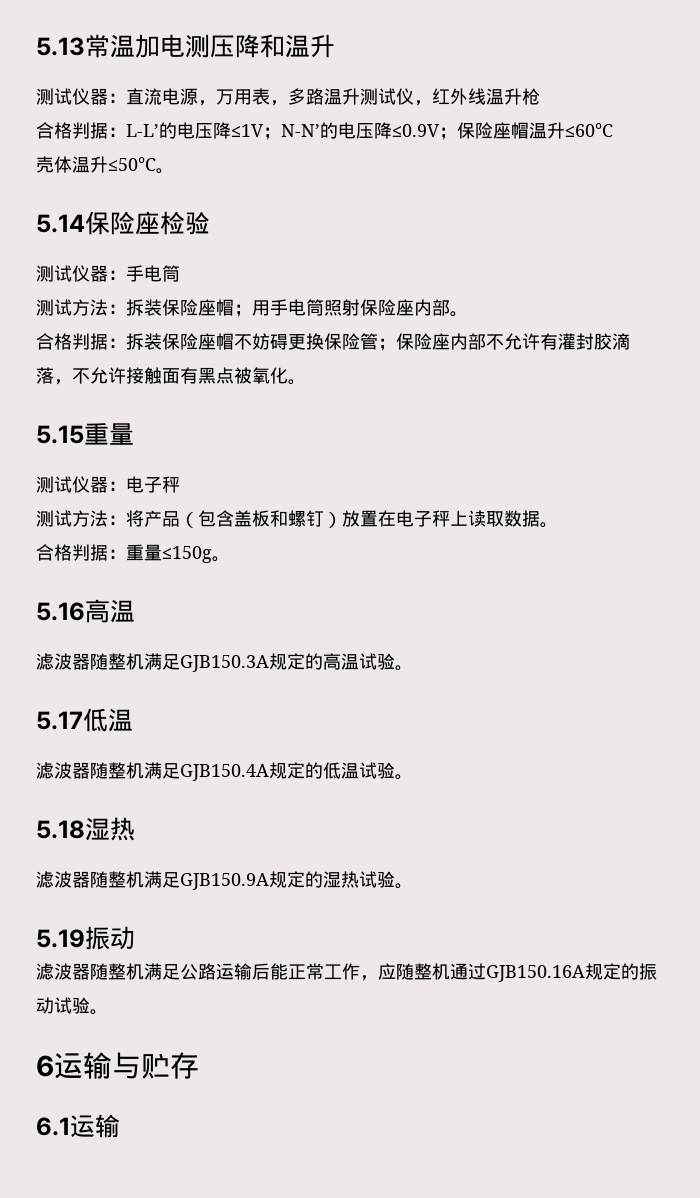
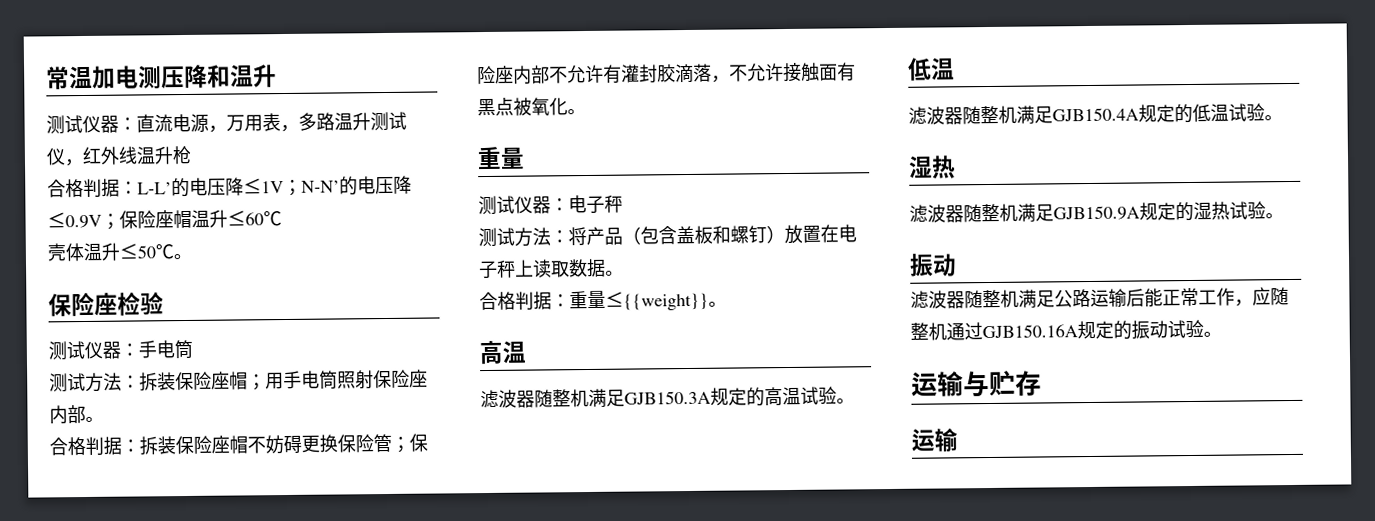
[36,37,85,56] 5.13 -> (46, 78) none
[36,214,85,233] 5.14 -> (192, 256) none
[36,425,84,444] 5.15 -> (586, 112) none
[162,546,230,563] [36,602,85,621] ≤150g。 // 5.16 -> [605,290,727,311] ≤{{weight}}。 //
[36,711,83,730] 5.17 -> (855, 401) none
[36,820,85,839] 5.18 -> (1283, 118) none
[36,929,85,948] 5.19 -> (1284, 216) none
[36,1055,54,1077] 6 -> (1222, 334) none
[36,1117,70,1136] 6.1 -> (1042, 383) none

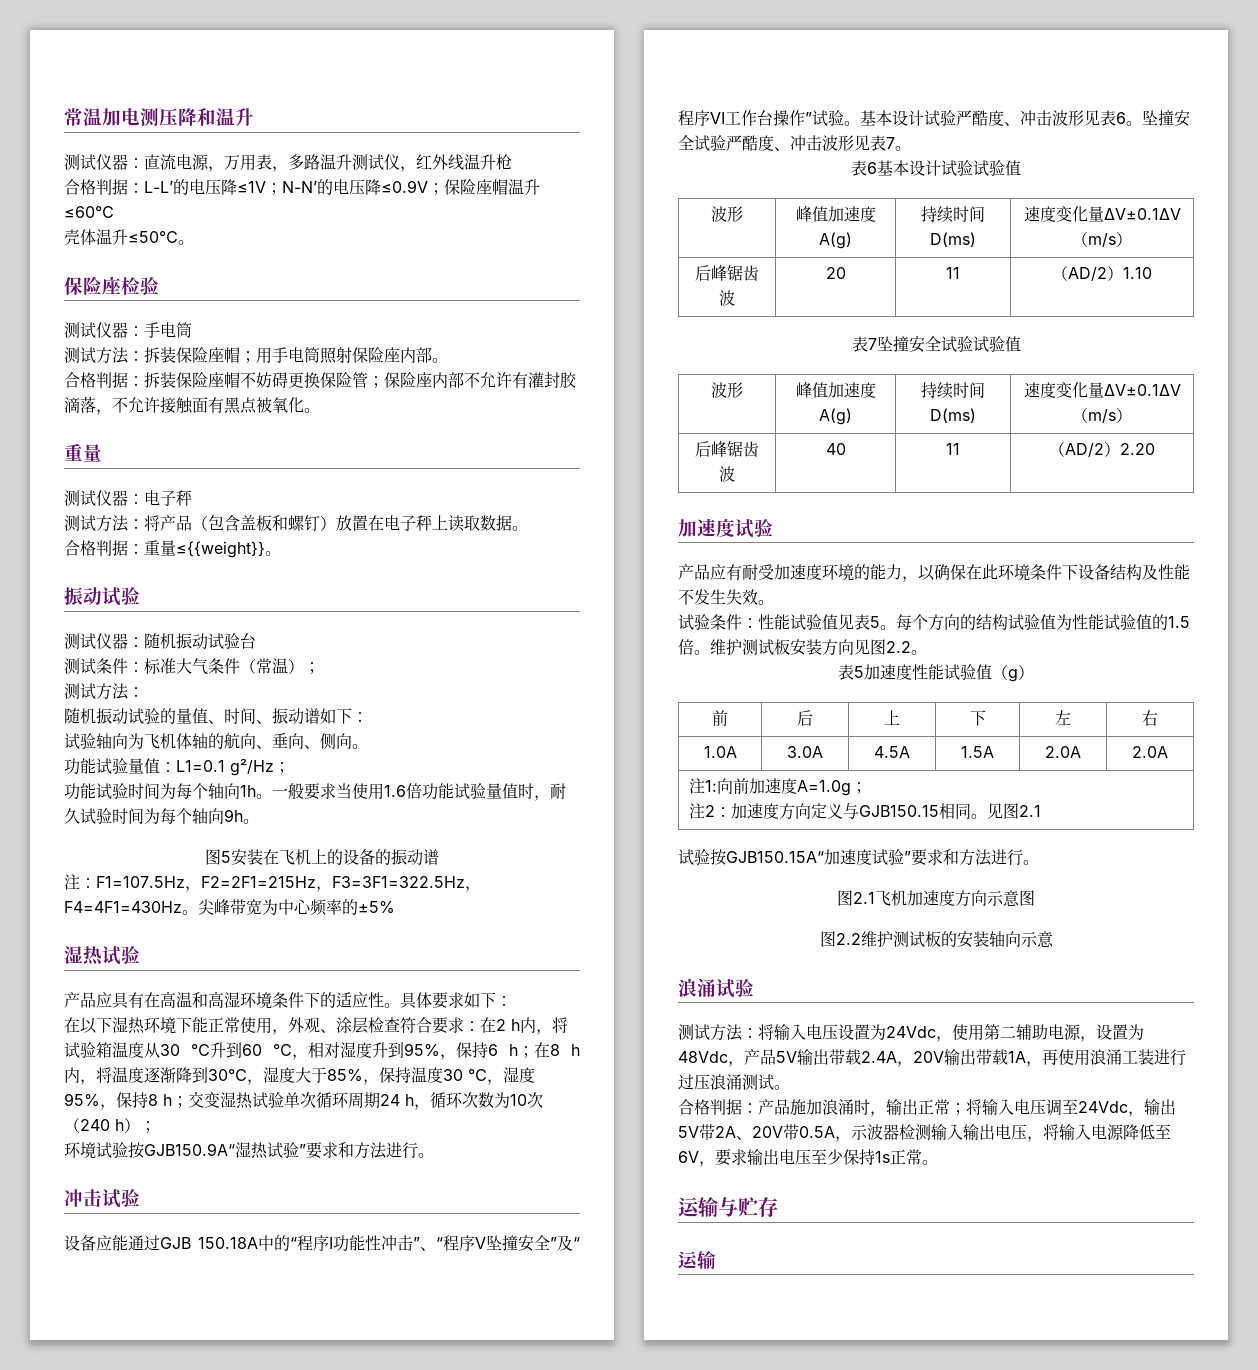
[479,340,527,365] [480,386,855,409] [907,57,955,81] [908,103,1283,125] [908,155,956,179] [909,201,1284,223] [909,253,957,277] [910,287,1289,309] [910,319,1204,341] 高温 // 滤波器随整机满足GJB150.3A规定的高温试验。 // 低温 // 滤波器随整机满足GJB150.4A规定的低温试验。 // 湿热 // 滤波器随整机满足GJB150.9A规定的湿热试验。 // 振动 // 滤波器随整机满足公路运输后能正常工作，应随整机通过GJB150.16A规定的振动试验 -> [64,587,140,606] [64,633,256,650] [64,658,320,675] [64,683,144,700] [64,708,368,725] [64,733,368,749] [64,758,290,776] [64,783,566,801] [64,808,259,825] [205,849,439,866] [64,874,481,892] [64,899,395,916] [64,946,140,966] [64,991,512,1009] [64,1017,568,1035] [64,1042,580,1060] [64,1067,535,1085] [64,1091,543,1110] [64,1118,156,1133] [64,1142,434,1159] [64,1189,140,1208] [64,1235,580,1252] [678,110,1190,127] [678,135,911,151] [851,160,1021,176] [711,206,743,222] [795,206,876,222] [819,232,852,249] [921,206,985,223] [930,232,976,247] [1023,206,1181,222] [1072,232,1132,247] [695,265,759,281] [719,290,735,306] [825,267,846,279] [946,267,960,279] [1052,266,1152,281] [851,336,1021,353] [711,382,743,398] [795,382,876,398] [819,408,852,425] [921,382,985,399] [930,408,976,423] [1023,382,1181,398] [1072,408,1132,423] [695,441,759,457] [719,466,735,482] [825,443,846,455] [946,443,960,455] [1049,442,1155,457] [678,518,773,538] [678,564,1190,582] [678,589,774,605] [678,614,1190,631] [678,639,927,656] [838,664,1034,682] [712,710,728,726] [797,710,813,726] [884,710,900,725] [969,710,986,726] [1055,710,1071,725] [1142,710,1158,726] [703,746,737,758] [787,746,823,758] [874,746,910,758] [961,746,994,758] [1045,746,1081,758] [1132,746,1168,758] [688,778,867,796] [688,803,1041,820] [678,849,1039,866] [837,890,1035,907] [819,931,1054,948] [678,978,754,998] [678,1024,1144,1042] [678,1049,1186,1067] [678,1074,790,1090] [678,1099,1176,1117] [678,1124,1171,1142] [678,1149,922,1167] 振动试验 // 测试仪器：随机振动试验台 // 测试条件：标准大气条件（常温）； // 测试方法： // 随机振动试验的量值、时间、振动谱如下： // 试验轴向为飞机体轴的航向、垂向、侧向。 // 功能试验量值：L1=0.1 g²/Hz； // 功能试验时间为每个轴向1h。一般要求当使用1.6倍功能试验量值时，耐久试验时间为每个轴向9h。 // 图5安装在飞机上的设备的振动谱 // 注：F1=107.5Hz，F2=2F1=215Hz，F3=3F1=322.5Hz，F4=4F1=430Hz。尖峰带宽为中心频率的±5% // 湿热试验 // 产品应具有在高温和高湿环境条件下的适应性。具体要求如下： // 在以下湿热环境下能正常使用，外观、涂层检查符合要求：在2 h内，将试验箱温度从30 ℃升到60 ℃，相对湿度升到95%，保持6 h；在8 h内，将温度逐渐降到30℃，湿度大于85%，保持温度30 ℃，湿度95%，保持8 h；交变湿热试验单次循环周期24 h，循环次数为10次（240 h）； // 环境试验按GJB150.9A“湿热试验”要求和方法进行。 // 冲击试验 // 设备应能通过GJB 150.18A中的“程序Ⅰ功能性冲击”、“程序Ⅴ坠撞安全”及“程序Ⅵ工作台操作”试验。基本设计试验严酷度、冲击波形见表6。坠撞安全试验严酷度、冲击波形见表7。 // 表6基本设计试验试验值 // 波形 | 峰值加速度A(g) | 持续时间D(ms) | 速度变化量ΔV±0.1ΔV（m/s） // 后峰锯齿波 | 20 | 11 | （AD/2）1.10 // 表7坠撞安全试验试验值 // 波形 | 峰值加速度A(g) | 持续时间D(ms) | 速度变化量ΔV±0.1ΔV（m/s） // 后峰锯齿波 | 40 | 11 | （AD/2）2.20 // 加速度试验 // 产品应有耐受加速度环境的能力，以确保在此环境条件下设备结构及性能不发生失效。 // 试验条件：性能试验值见表5。每个方向的结构试验值为性能试验值的1.5倍。维护测试板安装方向见图2.2。 // 表5加速度性能试验值（g） // 前 | 后 | 上 | 下 | 左 | 右 // 1.0A | 3.0A | 4.5A | 1.5A | 2.0A | 2.0A // 注1:向前加速度A=1.0g； // 注2：加速度方向定义与GJB150.15相同。见图2.1 // 试验按GJB150.15A“加速度试验”要求和方法进行。 // 图2.1飞机加速度方向示意图 // 图2.2维护测试板的安装轴向示意 // 浪涌试验 // 测试方法：将输入电压设置为24Vdc，使用第二辅助电源，设置为48Vdc，产品5V输出带载2.4A，20V输出带载1A，再使用浪涌工装进行过压浪涌测试。 // 合格判据：产品施加浪涌时，输出正常；将输入电压调至24Vdc，输出5V带2A、20V带0.5A，示波器检测输入输出电压，将输入电源降低至6V，要求输出电压至少保持1s正常

